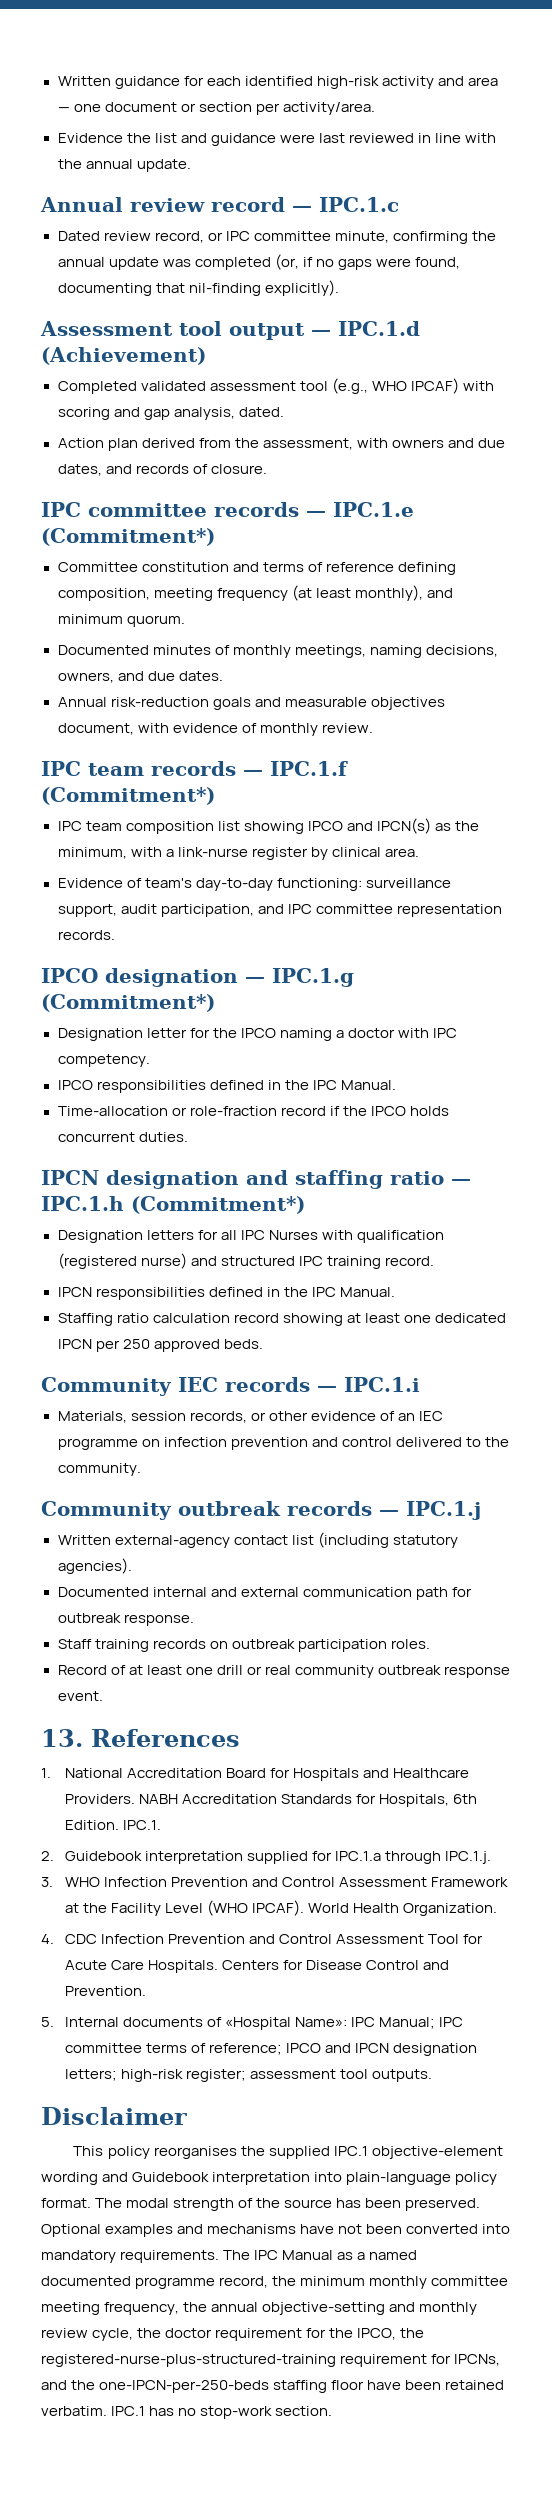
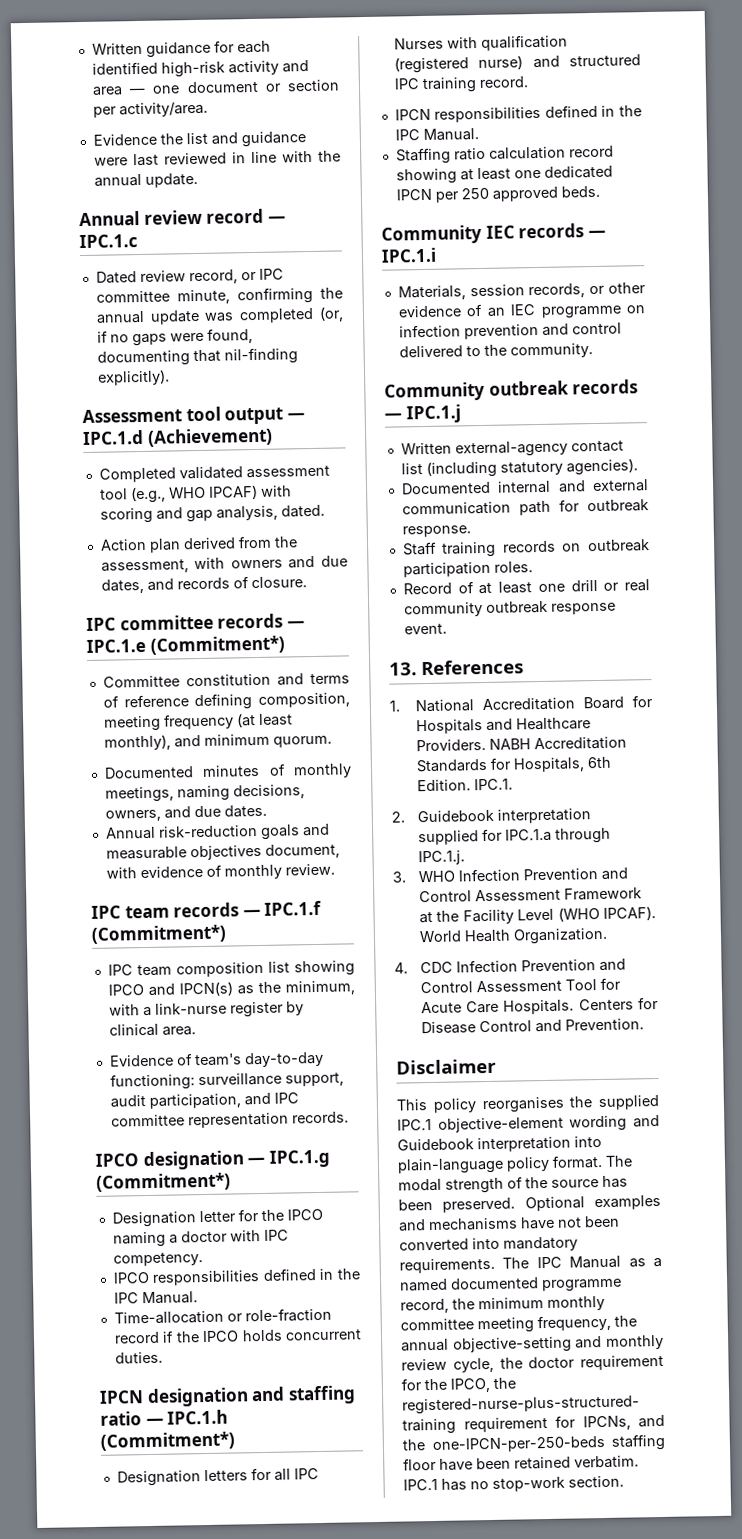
[41,2017,464,2030] [64,2043,478,2056] [64,2069,432,2082] // 5. Internal documents of «Hospital Name»: IPC Manual; IPC committee terms of reference; IPCO and IPCN designation letters; high-risk register; assessment tool outputs. -> (644, 1024) none

